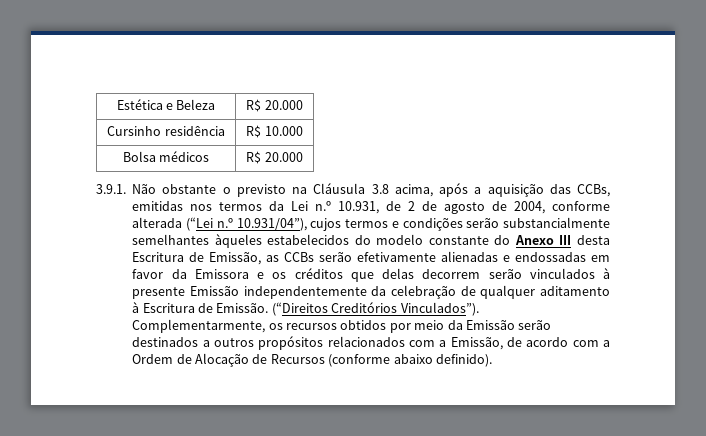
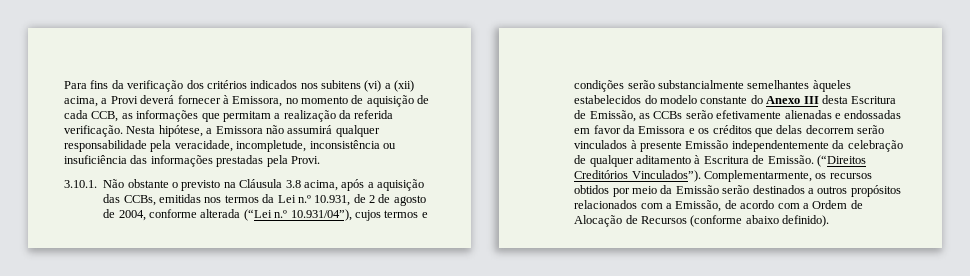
[116,99,216,110] [246,99,303,112] [107,126,225,136] [246,125,303,138] [122,151,210,162] [246,151,303,164] [96,184,126,194] Estética e Beleza | R$ 20.000 // Cursinho residência | R$ 10.000 // Bolsa médicos | R$ 20.000 // 3.9.1. -> [64,80,415,92] [64,95,430,107] [64,110,394,122] [64,125,380,137] [64,140,396,152] [64,155,320,167] [64,180,97,188] Para fins da verificação dos critérios indicados nos subitens (vi) a (xii) acima, a Provi deverá fornecer à Emissora, no momento de aquisição de cada CCB, as informações que permitam a realização da referida verificação. Nesta hipótese, a Emissora não assumirá qualquer responsabilidade pela veracidade, incompletude, inconsistência ou insuficiência das informações prestadas pela Provi. // 3.10.1.

